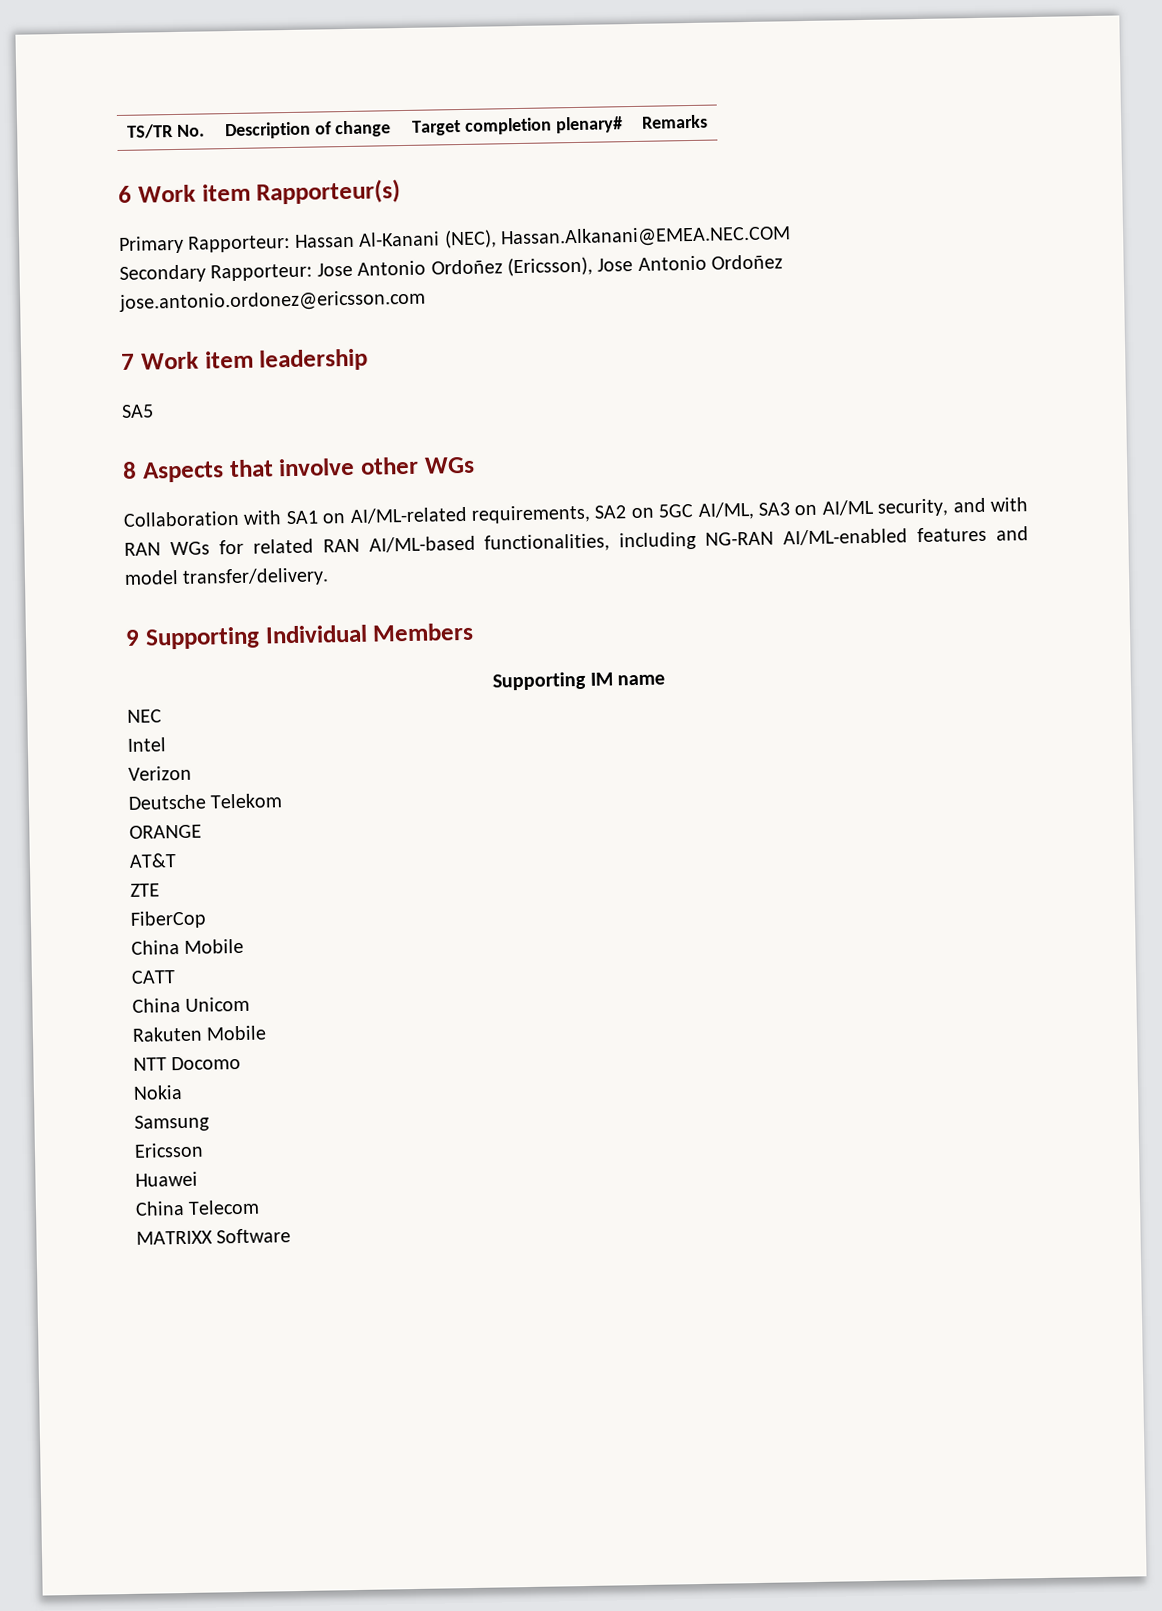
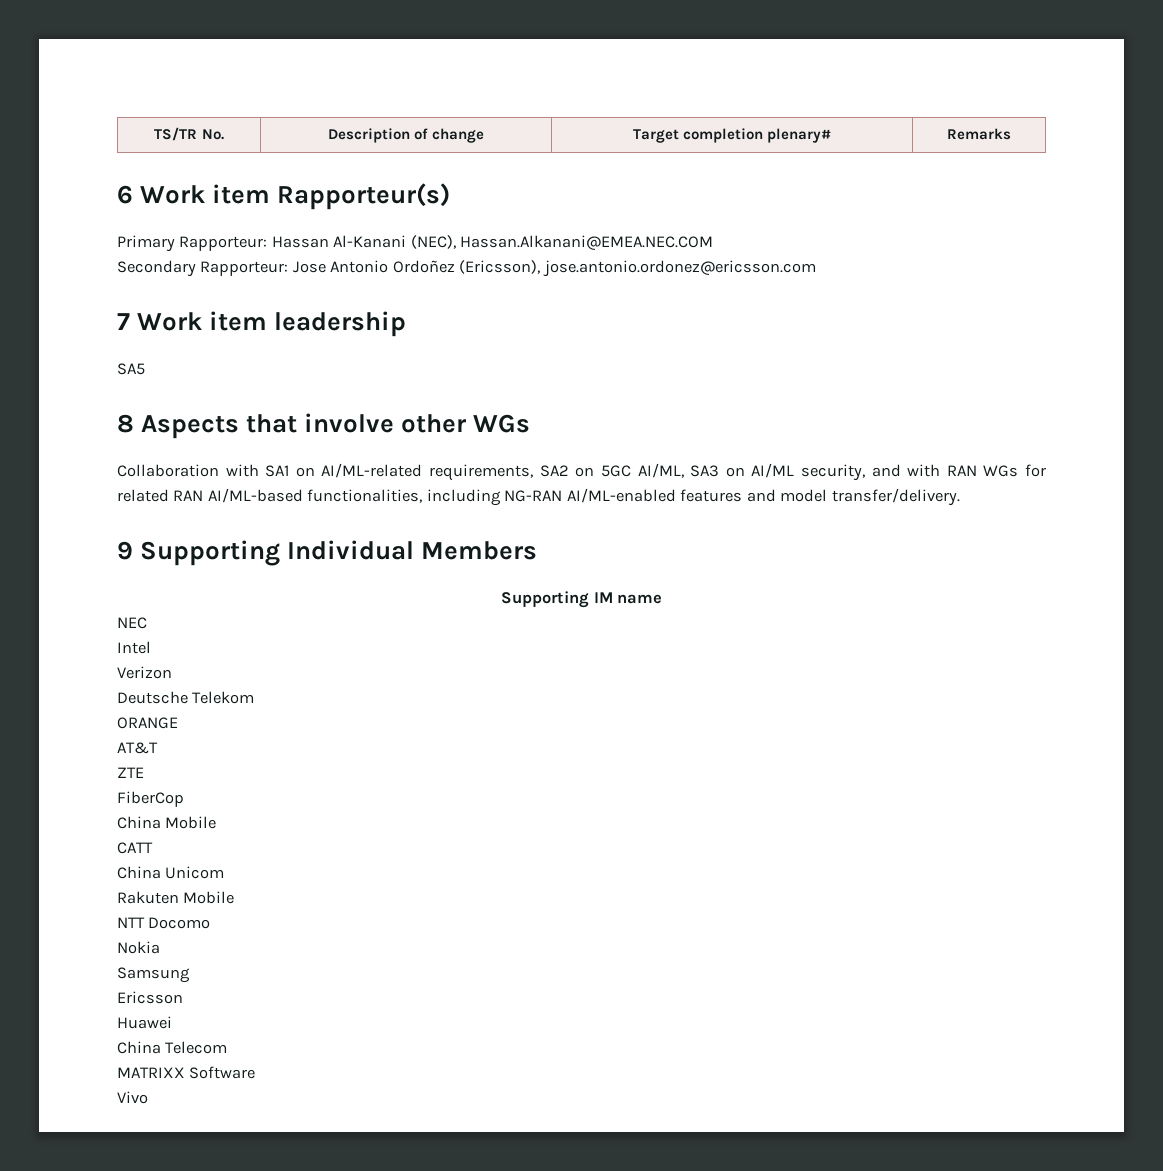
[597,254,784,272] Jose Antonio Ordoñez -> (541, 267) none
(292, 1236) none -> [117,1091,148,1104] // Vivo

